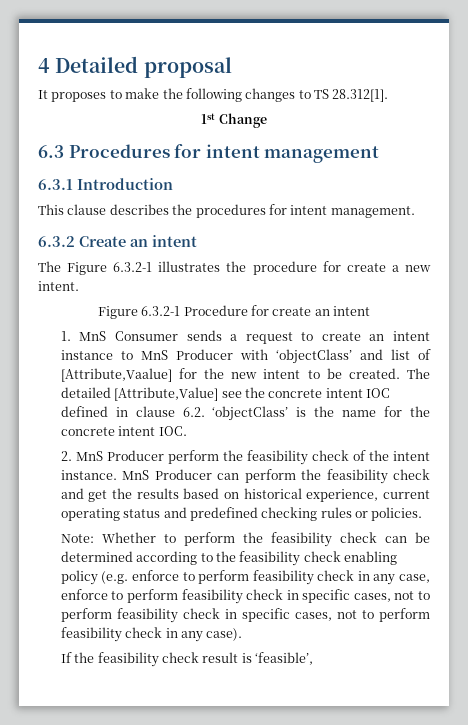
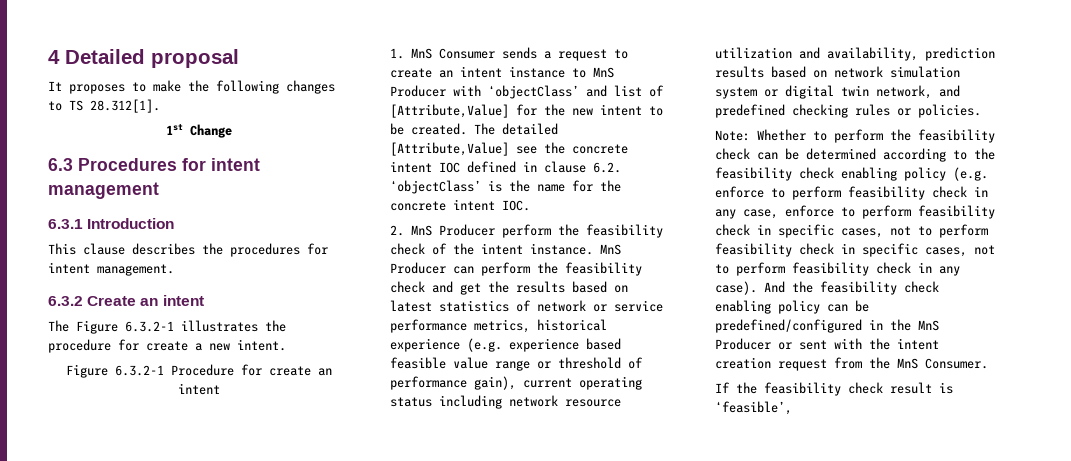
[60,368,172,382] [Attribute,Vaalue] -> [389,104,509,118] [Attribute,Value]
[243,488,430,502] [60,508,161,521] historical experience, current operating status -> [389,300,663,312] [389,319,607,333] [389,338,621,352] [389,357,643,371] [389,376,642,390] [389,395,621,409] [714,47,995,61] [714,66,960,78] [714,85,932,99] latest statistics of network or service performance metrics, historical experience (e.g. experience based feasible value range or threshold of performance gain), current operating status including network resource utilization and availability, prediction results based on network simulation system or digital twin network,
(243, 634) none -> [763,281,939,295] [714,300,869,314] [714,319,939,333] [714,338,939,350] [714,357,988,371] And the feasibility check enabling policy can be predefined/configured in the MnS Producer or sent with the intent creation request from the MnS Consumer.

